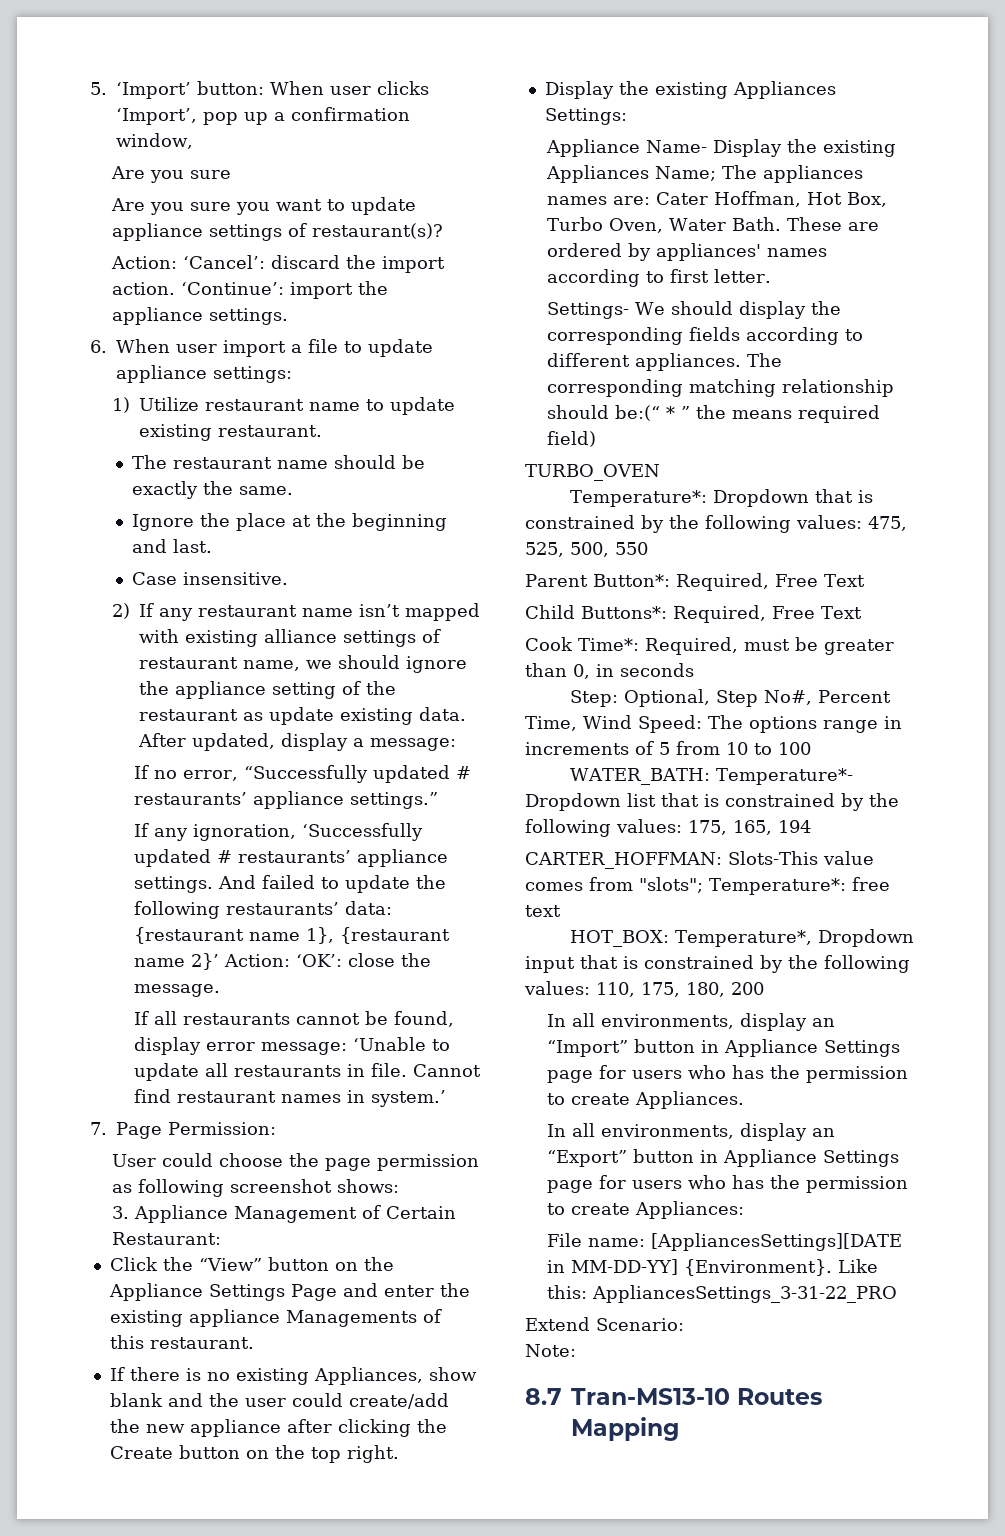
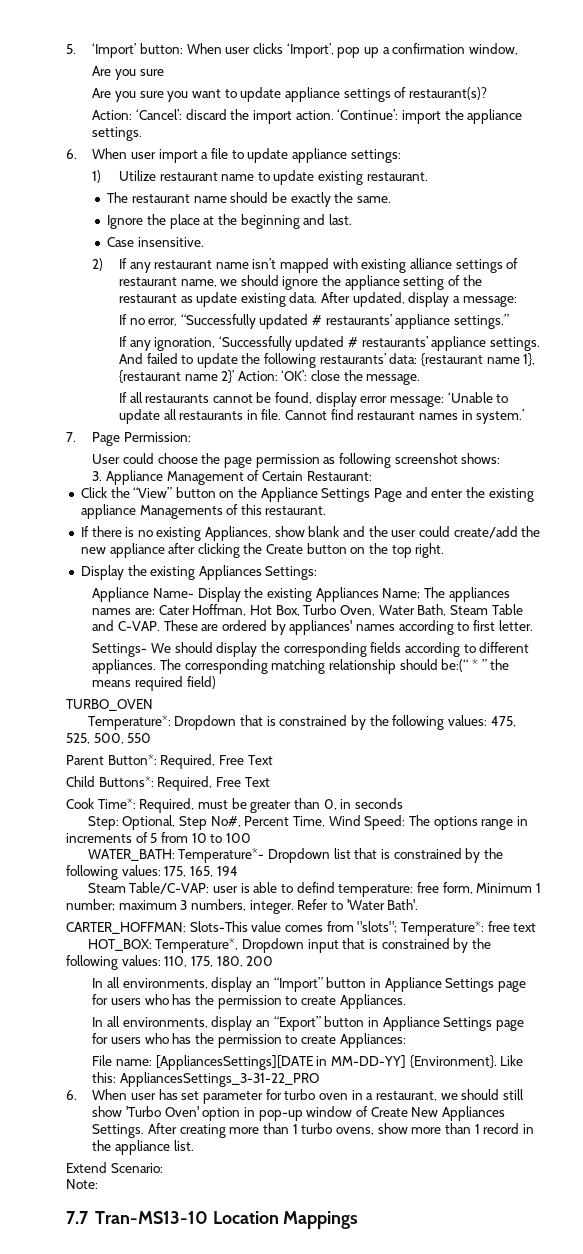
[731,217,781,231] Bath. -> [417,604,523,616] [92,620,161,631] Bath, Steam Table and C-VAP.
(811, 826) none -> [87,882,541,897] [66,899,419,914] // Steam Table/C-VAP: user is able to defind temperature: free form, Minimum 1 number; maximum 3 numbers, integer. Refer to 'Water Bath'.
(897, 1294) none -> [66,1089,524,1104] [92,1106,505,1121] [92,1123,534,1138] [92,1140,194,1155] // 6. When user has set parameter for turbo oven in a restaurant, we should still show 'Turbo Oven' option in pop-up window of Create New Appliances Settings. After creating more than 1 turbo ovens, show more than 1 record in the appliance list.
[525,1388,822,1405] [571,1417,679,1441] 8.7 Tran-MS13-10 Routes Mapping -> [66,1211,359,1229] 7.7 Tran-MS13-10 Location Mappings

